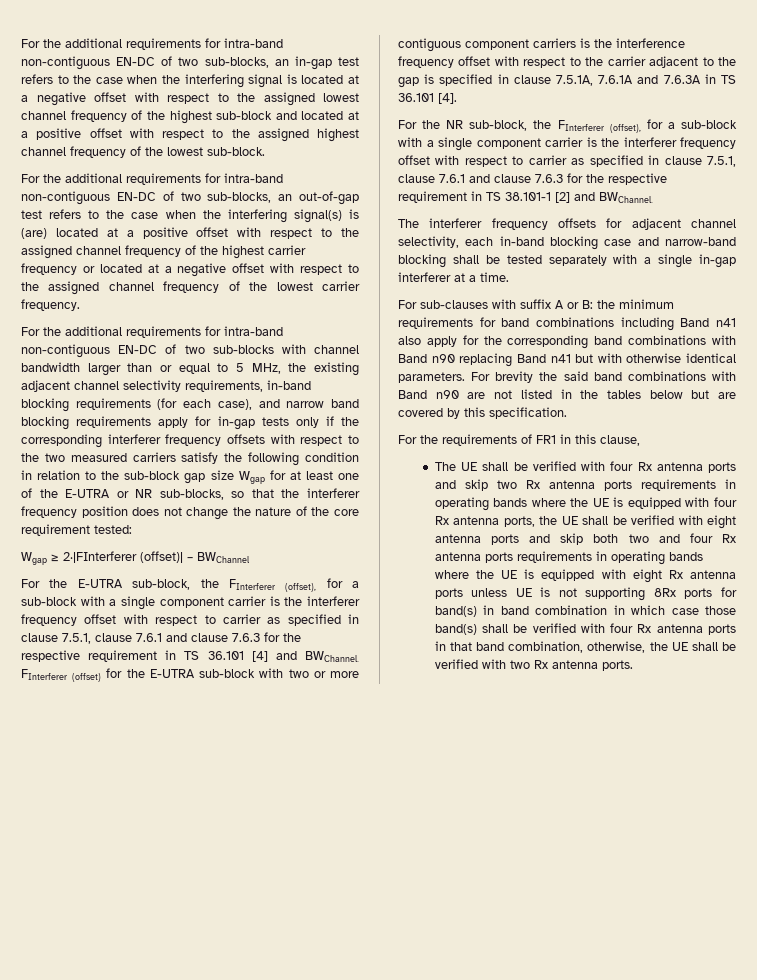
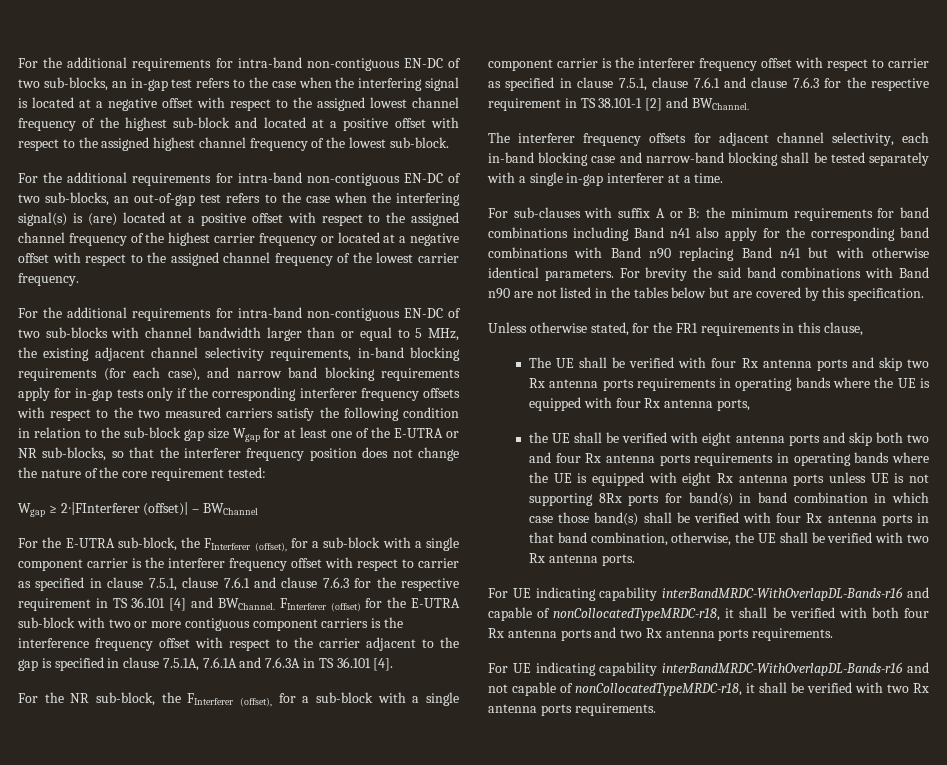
[398,434,556,446] For the requirements of FR1 -> [488,322,780,336] Unless otherwise stated, for the FR1 requirements
(535, 521) none -> (750, 405) //
(633, 665) none -> [488,587,929,601] [488,607,929,621] [488,627,834,641] [488,662,929,676] [488,682,929,696] [488,703,656,716] // For UE indicating capability interBandMRDC-WithOverlapDL-Bands-r16 and capable of nonCollocatedTypeMRDC-r18, it shall be verified with both four Rx antenna ports and two Rx antenna ports requirements. // For UE indicating capability interBandMRDC-WithOverlapDL-Bands-r16 and not capable of nonCollocatedTypeMRDC-r18, it shall be verified with two Rx antenna ports requirements.

